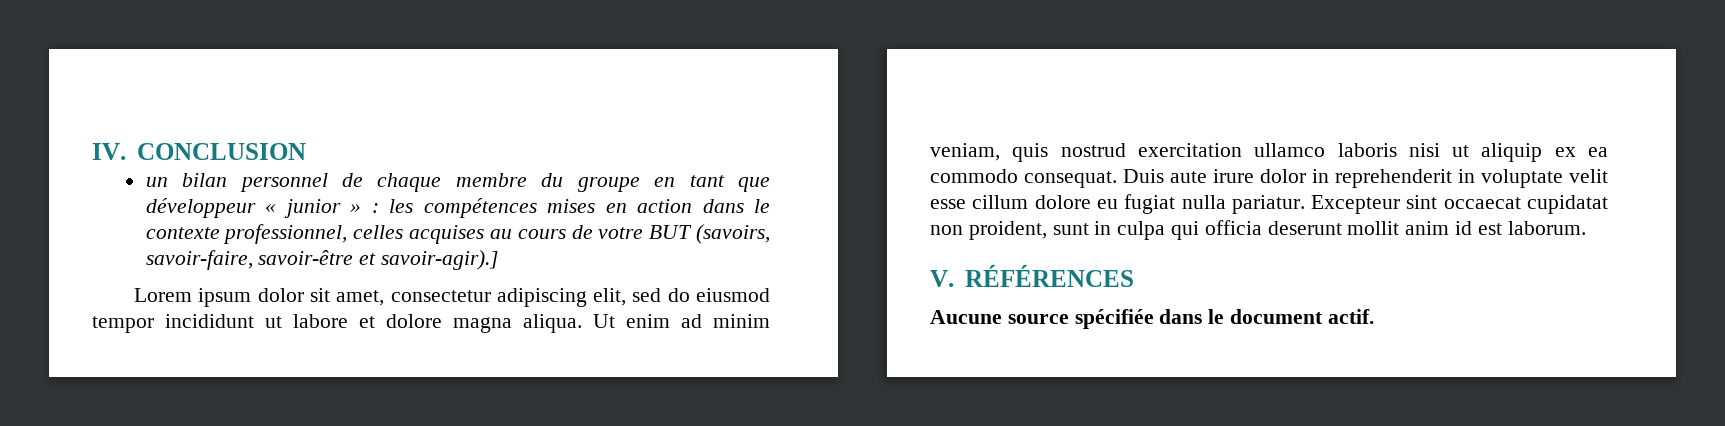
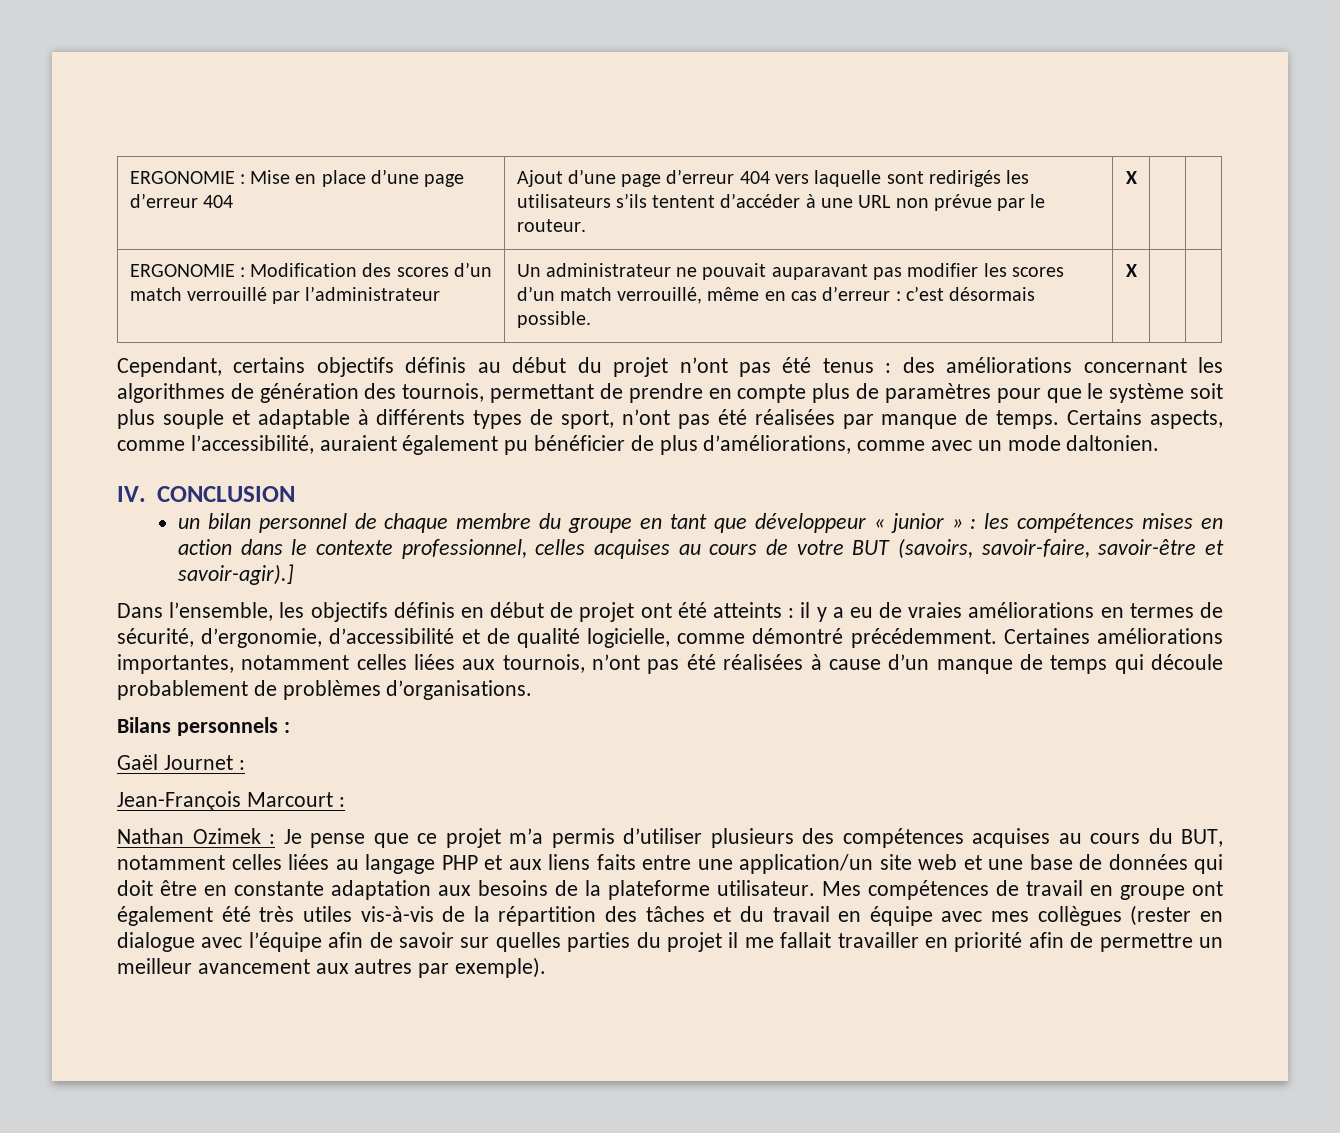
(92, 151) none -> [129,169,465,187] [129,193,233,208] [516,169,1030,187] [516,193,1046,211] [516,219,586,232] [1125,171,1137,184] [129,262,493,277] [129,286,441,304] [516,263,1064,280] [516,286,1036,304] [516,311,591,328] [1125,264,1137,277] [117,357,1223,377] [117,383,1224,403] [117,409,1224,429] [117,435,1160,455] ERGONOMIE : Mise en place d’une page d’erreur 404 | Ajout d’une page d’erreur 404 vers laquelle sont redirigés les utilisateurs s’ils tentent d’accéder à une URL non prévue par le routeur. | X | | // ERGONOMIE : Modification des scores d’un match verrouillé par l’administrateur | Un administrateur ne pouvait auparavant pas modifier les scores d’un match verrouillé, même en cas d’erreur : c’est désormais possible. | X | | // Cependant, certains objectifs définis au début du projet n’ont pas été tenus : des améliorations concernant les algorithmes de génération des tournois, permettant de prendre en compte plus de paramètres pour que le système soit plus souple et adaptable à différents types de sport, n’ont pas été réalisées par manque de temps. Certains aspects, comme l’accessibilité, auraient également pu bénéficier de plus d’améliorations, comme avec un mode daltonien. //
[134,288,770,307] [92,314,770,333] [930,143,1608,162] [930,169,1608,188] [930,194,1608,214] [930,220,1586,240] [930,265,1134,287] [930,309,1374,329] Lorem ipsum dolor sit amet, consectetur adipiscing elit, sed do eiusmod tempor incididunt ut labore et dolore magna aliqua. Ut enim ad minim veniam, quis nostrud exercitation ullamco laboris nisi ut aliquip ex ea commodo consequat. Duis aute irure dolor in reprehenderit in voluptate velit esse cillum dolore eu fugiat nulla pariatur. Excepteur sint occaecat cupidatat non proident, sunt in culpa qui officia deserunt mollit anim id est laborum. // V. RÉFÉRENCES // Aucune source spécifiée dans le document actif. -> [117,602,1223,622] [117,628,1223,648] [117,654,1224,674] [117,680,533,700] [117,717,290,736] [117,754,245,770] [117,791,345,811] [117,828,1223,848] [117,854,1223,874] [117,880,1223,900] [117,905,1223,926] [117,932,1223,952] [117,957,547,978] Dans l’ensemble, les objectifs définis en début de projet ont été atteints : il y a eu de vraies améliorations en termes de sécurité, d’ergonomie, d’accessibilité et de qualité logicielle, comme démontré précédemment. Certaines améliorations importantes, notamment celles liées aux tournois, n’ont pas été réalisées à cause d’un manque de temps qui découle probablement de problèmes d’organisations. // Bilans personnels : // Gaël Journet : // Jean-François Marcourt : // Nathan Ozimek : Je pense que ce projet m’a permis d’utiliser plusieurs des compétences acquises au cours du BUT, notamment celles liées au langage PHP et aux liens faits entre une application/un site web et une base de données qui doit être en constante adaptation aux besoins de la plateforme utilisateur. Mes compétences de travail en groupe ont également été très utiles vis-à-vis de la répartition des tâches et du travail en équipe avec mes collègues (rester en dialogue avec l’équipe afin de savoir sur quelles parties du projet il me fallait travailler en priorité afin de permettre un meilleur avancement aux autres par exemple).

